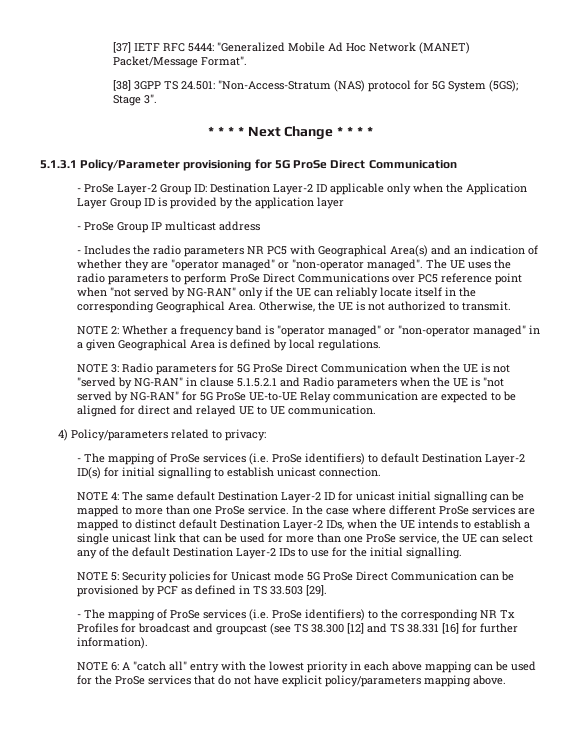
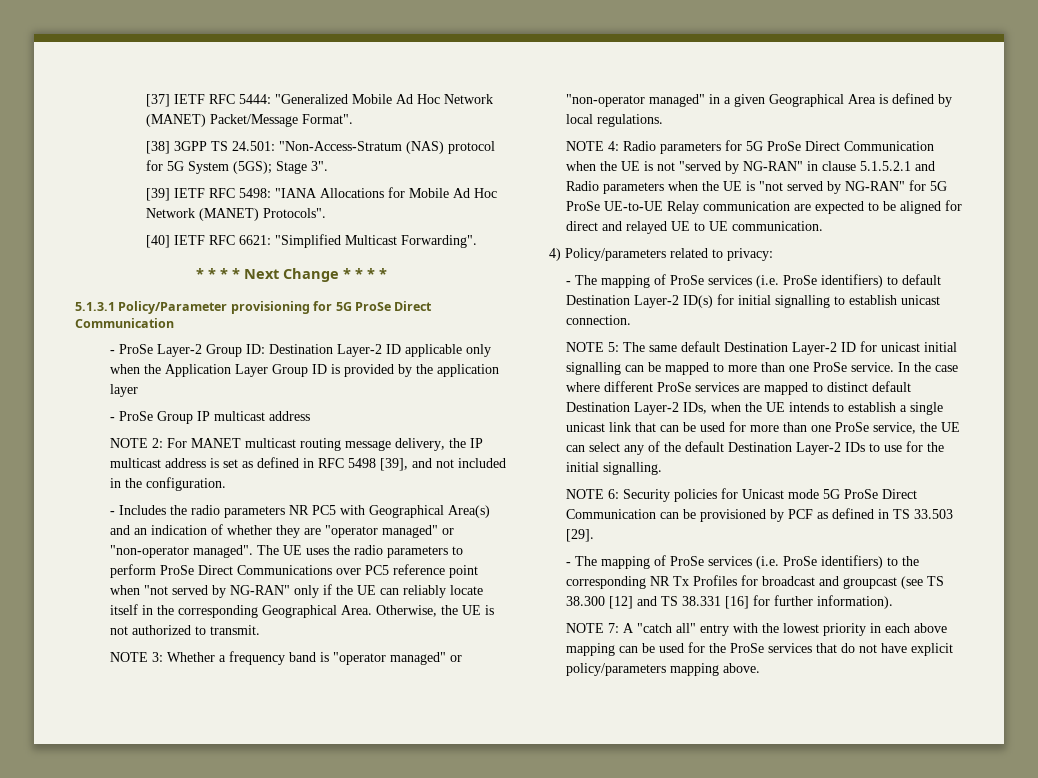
(158, 99) none -> [145,187,497,201] [145,208,326,221] [145,234,477,248] // [39] IETF RFC 5498: "IANA Allocations for Mobile Ad Hoc Network (MANET) Protocols". // [40] IETF RFC 6621: "Simplified Multicast Forwarding".
(260, 226) none -> [110,438,484,451] [110,457,507,471] [110,477,227,491] // NOTE 2: For MANET multicast routing message delivery, the IP multicast address is set as defined in RFC 5498 [39], and not included in the configuration.
[110,326,119,334] 2: -> [152,652,164,662] 3:
[110,364,119,373] 3: -> [608,141,620,151] 4:
[110,492,119,500] 4: -> [608,342,620,352] 5:
[110,572,119,581] 5: -> [608,489,620,499] 6:
[110,662,119,671] 6: -> [608,623,620,633] 7:

